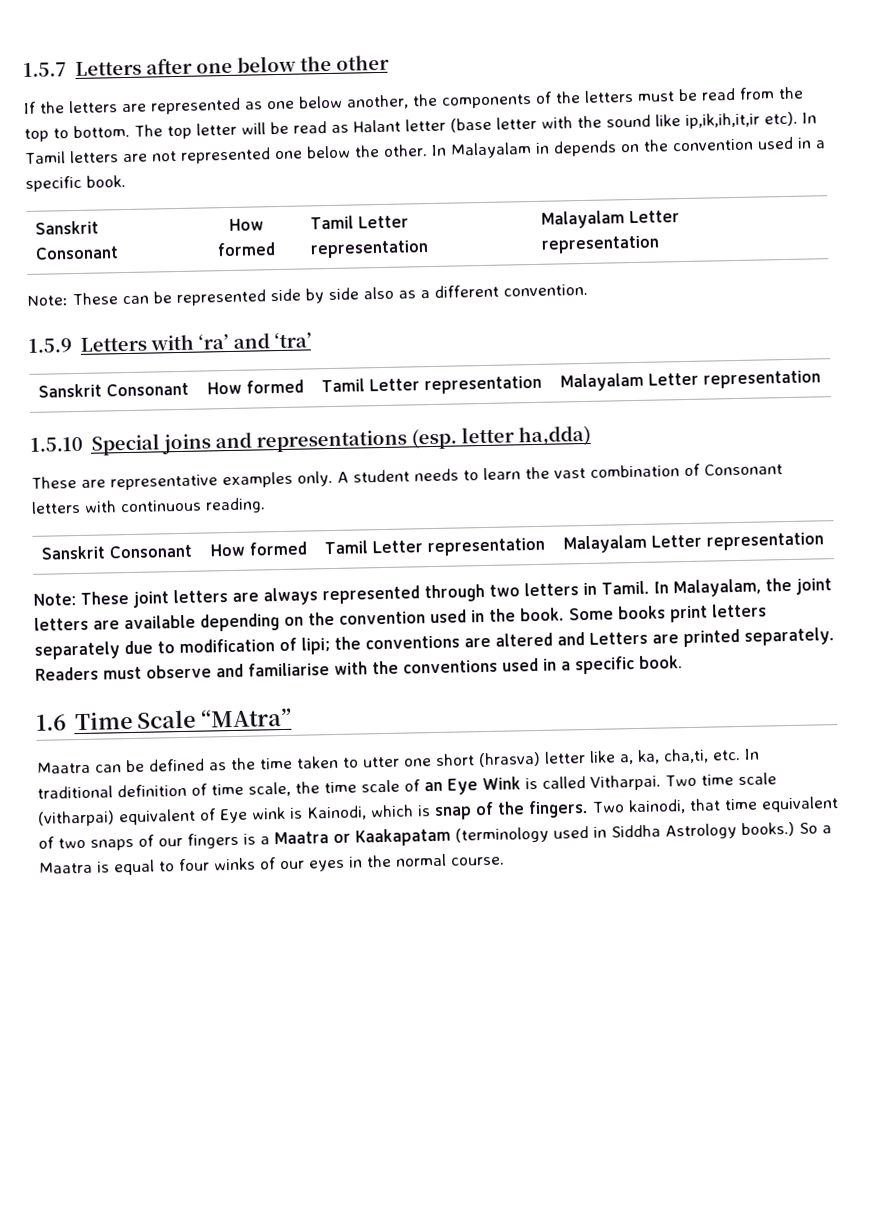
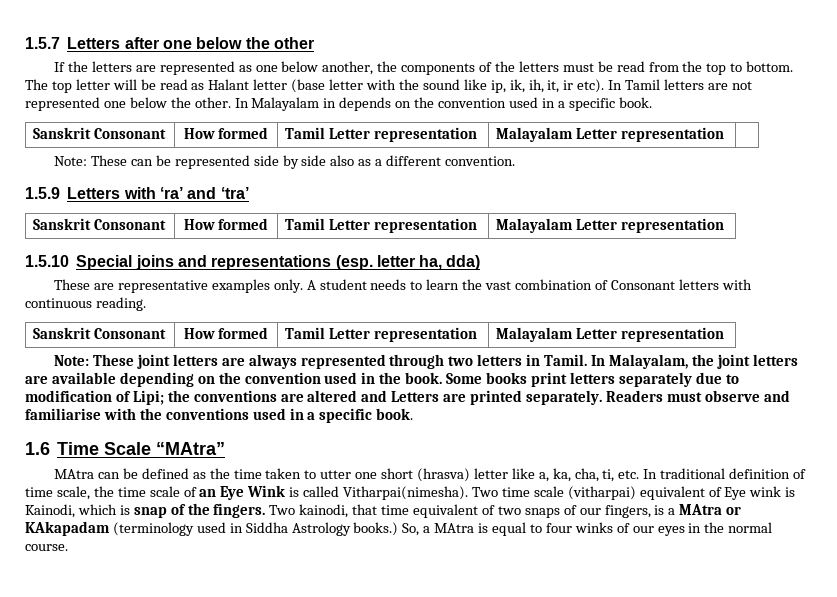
[685,112,760,129] ip,ik,ih,it,ir -> [490,79,574,93] ip, ik, ih, it, ir
[517,425,591,447] ha,dda) -> [419,255,481,270] ha, dda)
[301,637,330,655] lipi; -> [132,390,164,405] Lipi;
[37,761,91,774] Maatra -> [54,469,95,479] MAtra
[663,748,709,764] cha,ti, -> [574,468,615,482] cha, ti,
[590,774,661,791] Vitharpai. -> [343,486,469,500] Vitharpai(nimesha).
[187,832,239,849] fingers -> [604,505,651,518] fingers,
[274,827,451,847] Maatra or Kaakapatam -> [679,504,742,515] [25,521,110,536] MAtra or KAkapadam
[799,822,832,834] [38,861,93,874] So a Maatra -> [402,523,475,536] So, a MAtra

